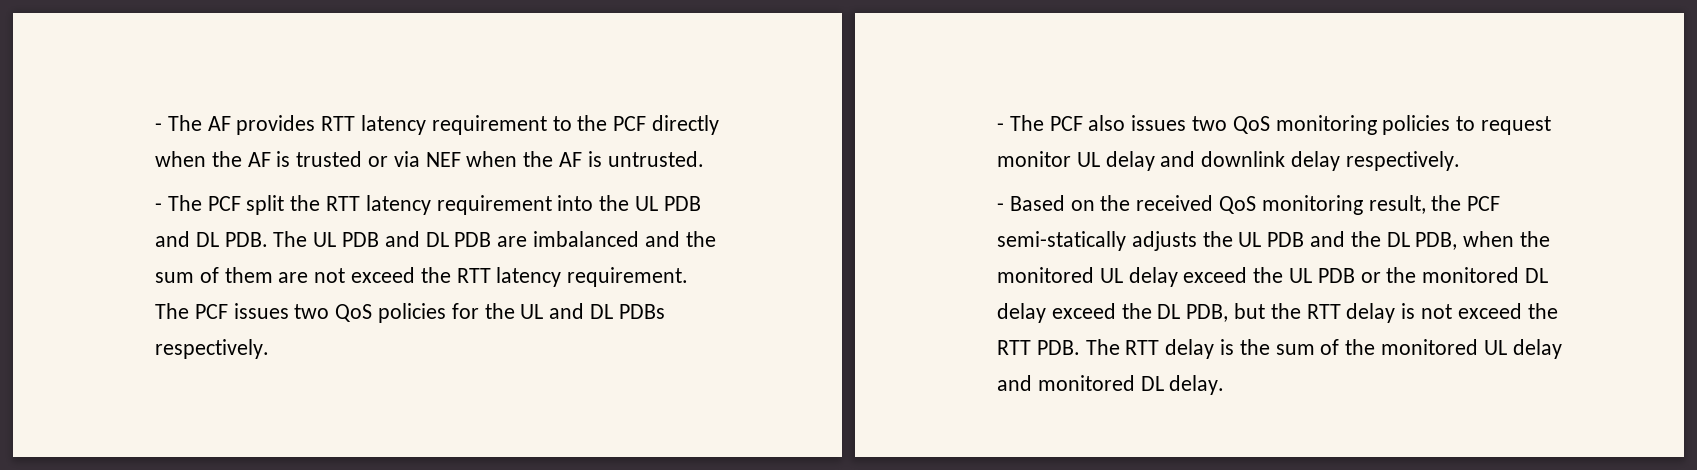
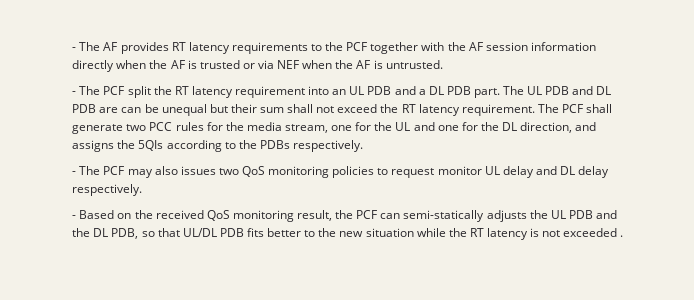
[321,115,647,135] RTT latency requirement to the PCF -> [171,42,596,54] RT latency requirements to the PCF together with the AF session information
[325,196,360,211] RTT -> [174,86,189,95] RT
[599,195,701,211] [154,231,268,247] the UL PDB and DL PDB. -> [332,86,500,98] an UL PDB and a DL PDB part.
[532,231,716,247] [154,267,491,283] imbalanced and the sum of them are not exceed the RTT -> [121,104,416,116] can be unequal but their sum shall not exceed the RT
[233,303,613,323] issues two QoS policies for the UL and DL -> [586,104,613,113] [72,122,597,134] [72,140,257,152] shall generate two PCC rules for the media stream, one for the UL and one for the DL direction, and assigns the 5QIs according to the
(1083, 123) none -> [127,169,153,178] may
[1201,151,1286,167] downlink -> [559,166,575,175] DL
(1501, 203) none -> [380,213,401,219] can
[1463,231,1550,247] [996,267,1548,287] [996,303,1558,323] [996,339,1562,359] [996,375,1225,395] when the monitored UL delay exceed the UL PDB or the monitored DL delay exceed the DL PDB, but the RTT delay is not exceed the RTT PDB. The RTT delay is the sum of the monitored UL delay and monitored DL delay. -> [141,228,624,240] so that UL/DL PDB fits better to the new situation while the RT latency is not exceeded .

